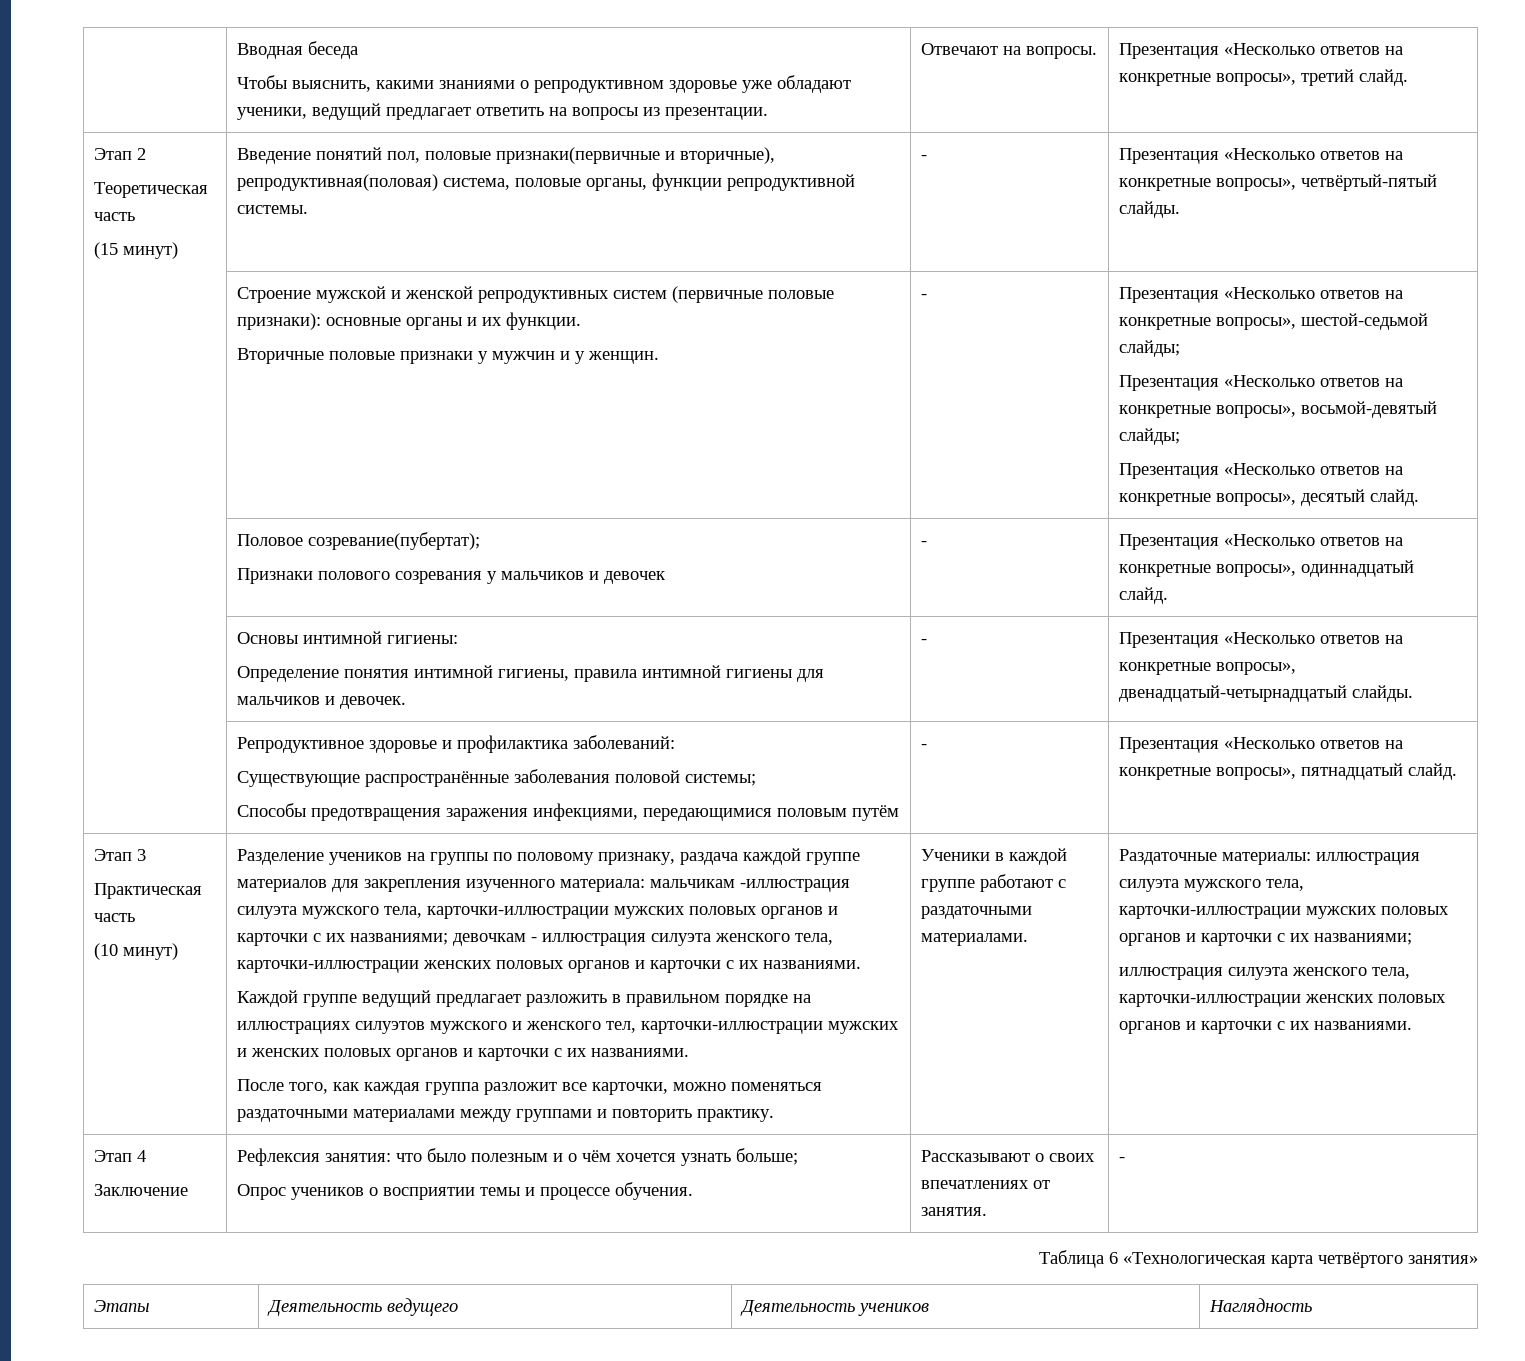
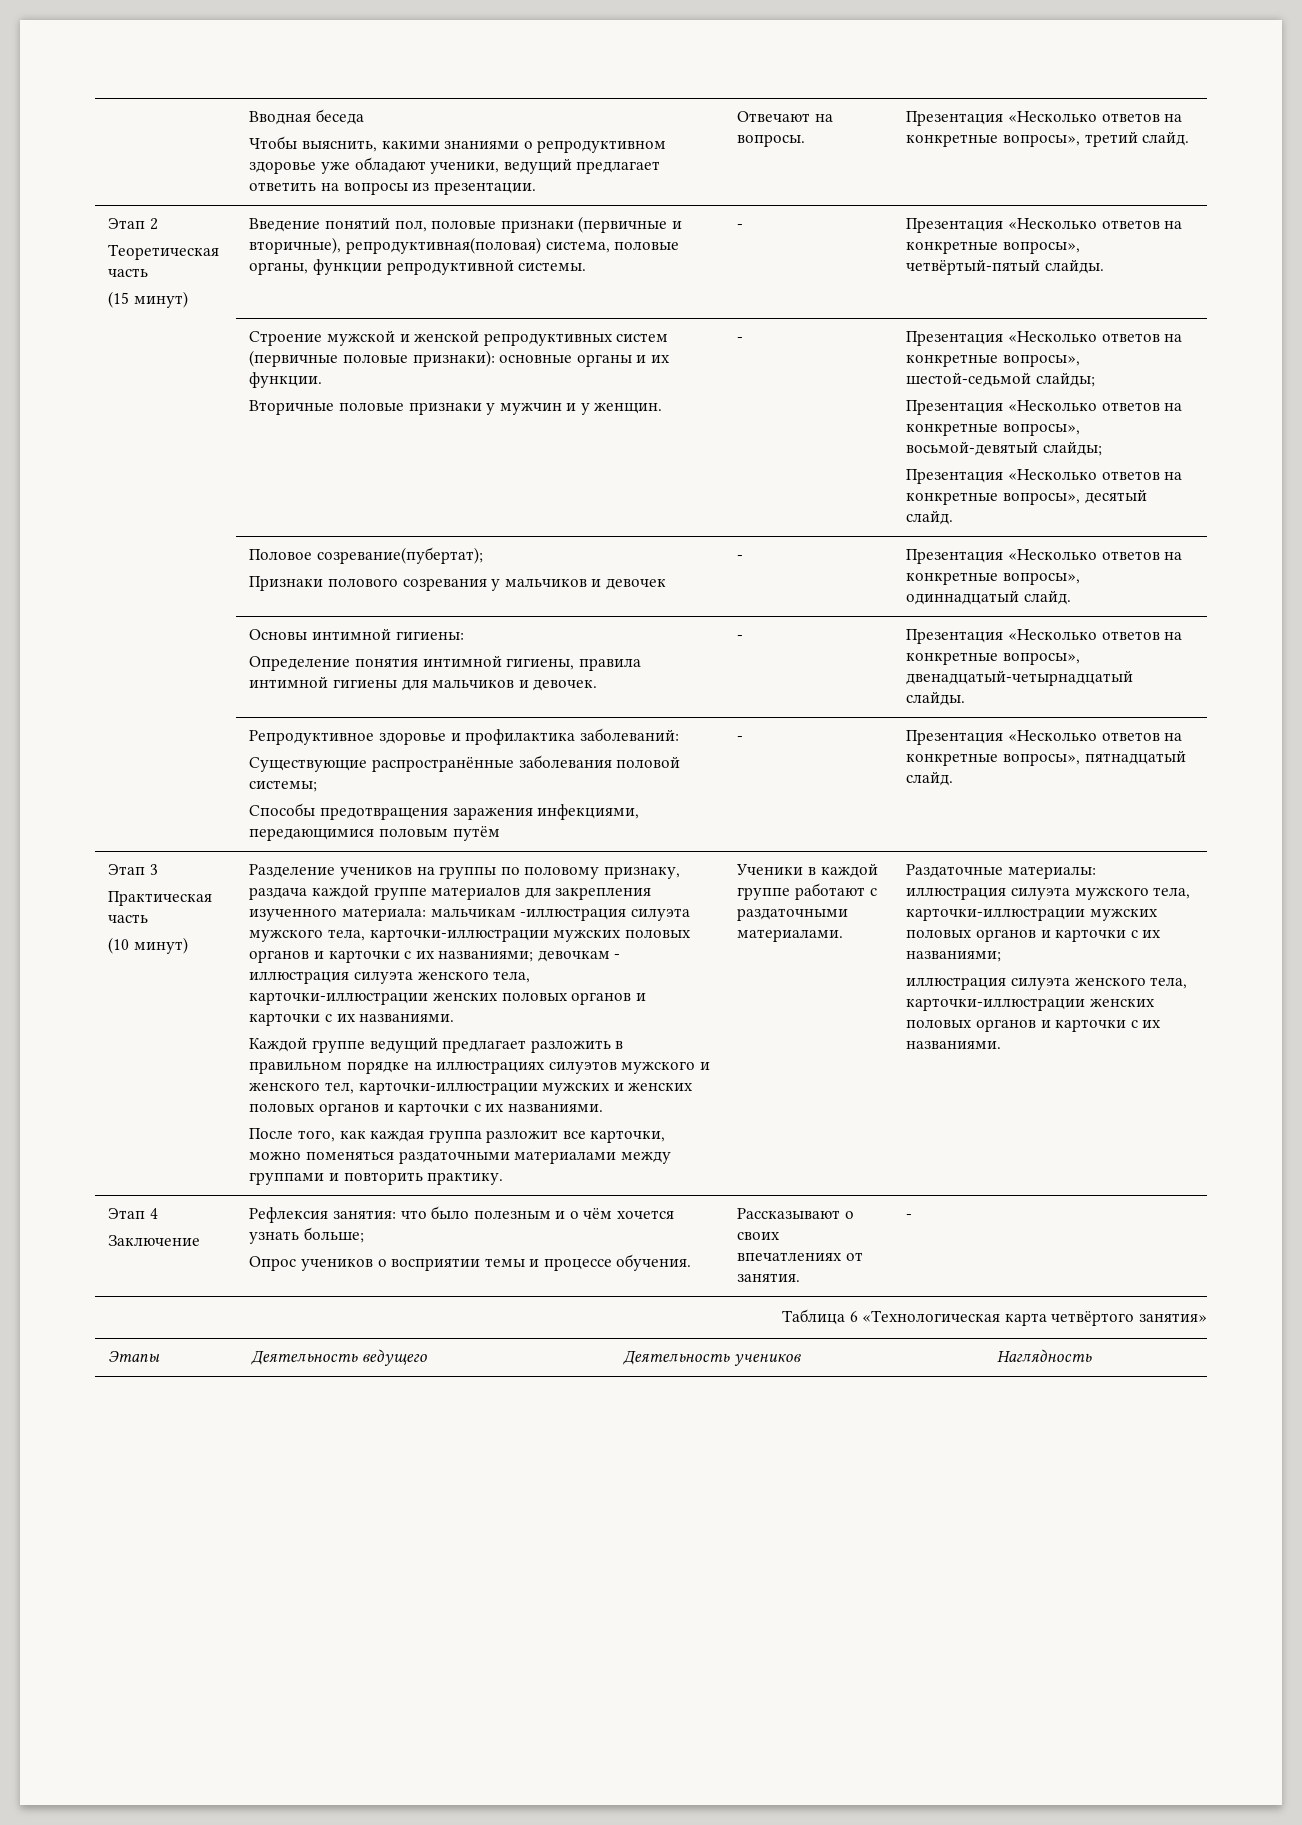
[496,147,661,164] признаки(первичные -> [500,216,668,233] признаки (первичные

